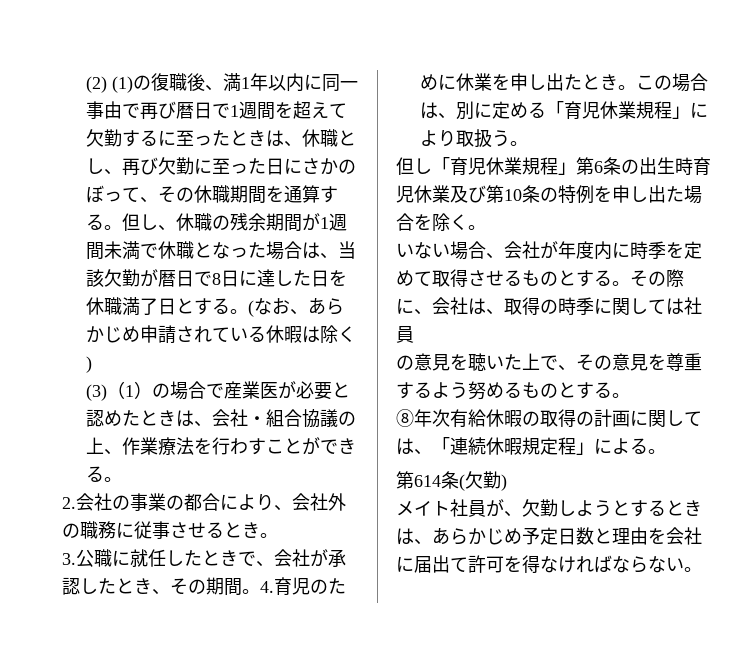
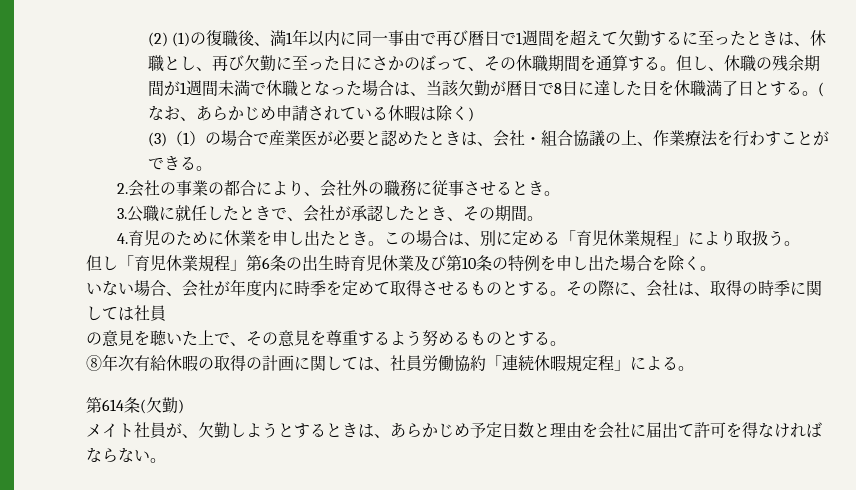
(260, 591) none -> (544, 218) //
(432, 452) none -> [390,355,486,372] 社員労働協約

